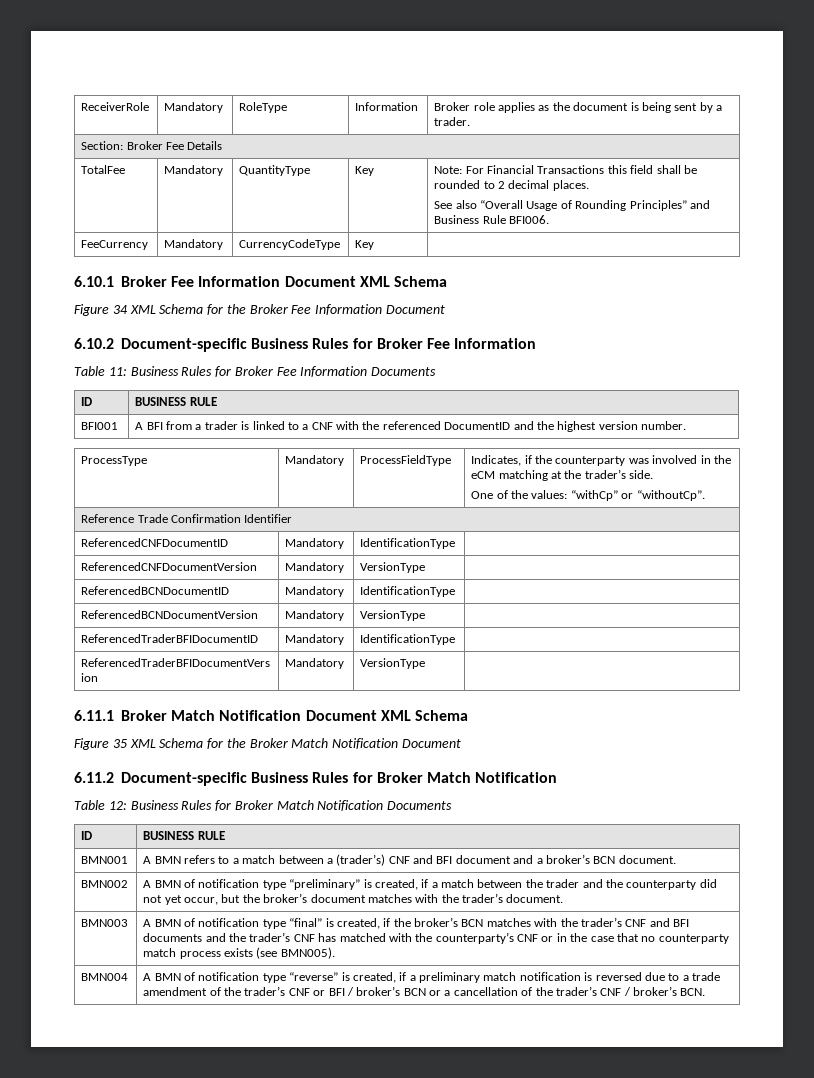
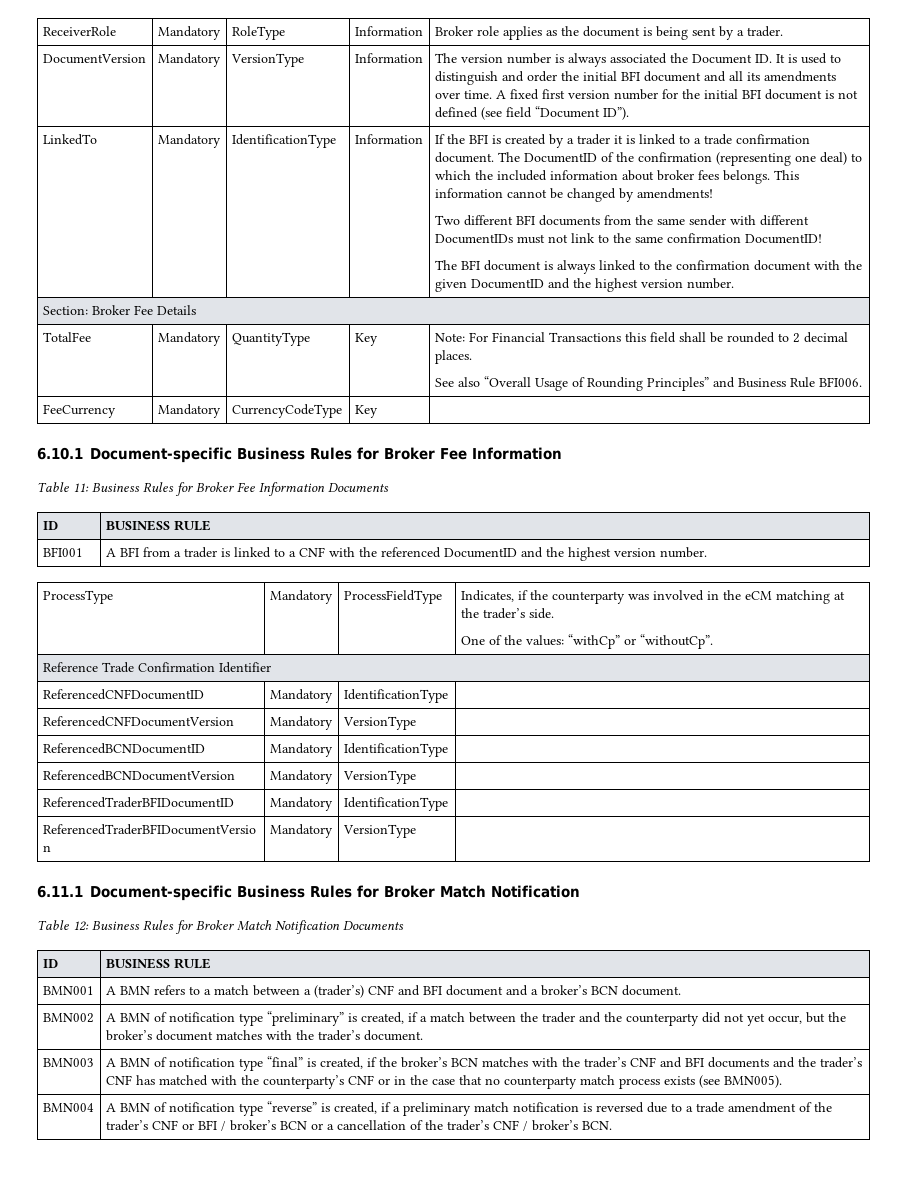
(471, 121) none -> [42,54,146,64] [157,53,221,67] [230,53,304,67] [354,53,423,63] [434,53,841,67] [434,71,836,85] [434,89,858,100] [434,106,629,120] [42,134,97,145] [157,134,221,148] [231,134,336,148] [354,134,423,144] [434,134,810,148] [434,152,862,166] [434,170,799,184] [434,188,713,202] [434,215,809,226] [434,233,822,244] [434,260,862,274] [434,278,734,292] // DocumentVersion | Mandatory | VersionType | Information | The version number is always associated the Document ID. It is used to distinguish and order the initial BFI document and all its amendments over time. A fixed first version number for the initial BFI document is not defined (see field “Document ID”). // LinkedTo | Mandatory | IdentificationType | Information | If the BFI is created by a trader it is linked to a trade confirmation document. The DocumentID of the confirmation (representing one deal) to which the included information about broker fees belongs. This information cannot be changed by amendments! // Two different BFI documents from the same sender with different DocumentIDs must not link to the same confirmation DocumentID! // The BFI document is always linked to the confirmation document with the given DocumentID and the highest version number.
[121,276,447,287] [74,304,446,316] [74,338,114,349] Broker Fee Information Document XML Schema // Figure 34 XML Schema for the Broker Fee Information Document // 6.10.2 -> (83, 453) none
[121,710,468,721] [74,738,462,750] [74,772,114,783] Broker Match Notification Document XML Schema // Figure 35 XML Schema for the Broker Match Notification Document // 6.11.2 -> (83, 891) none

